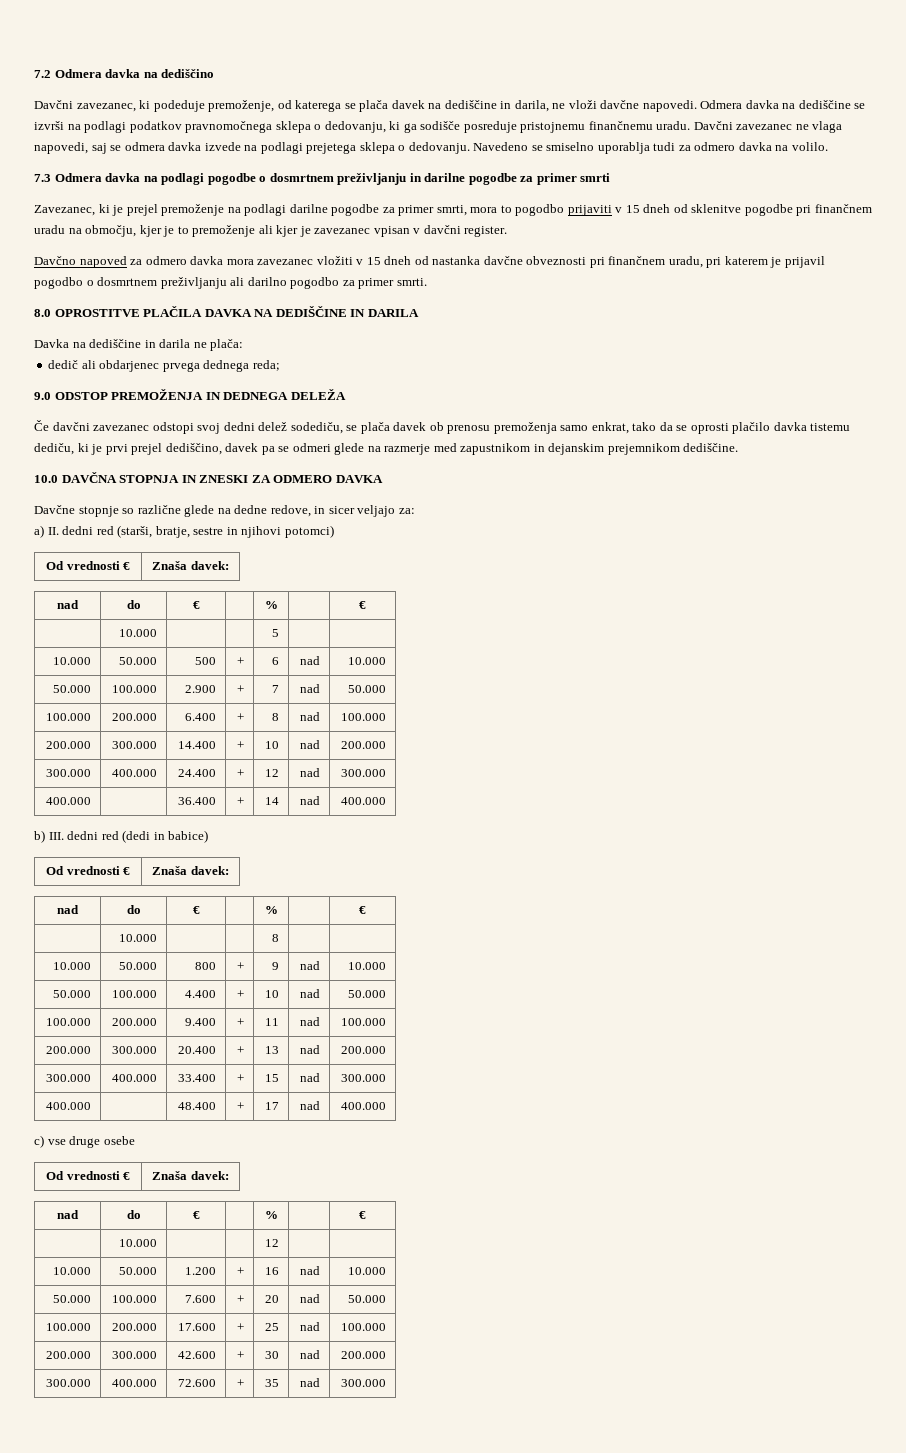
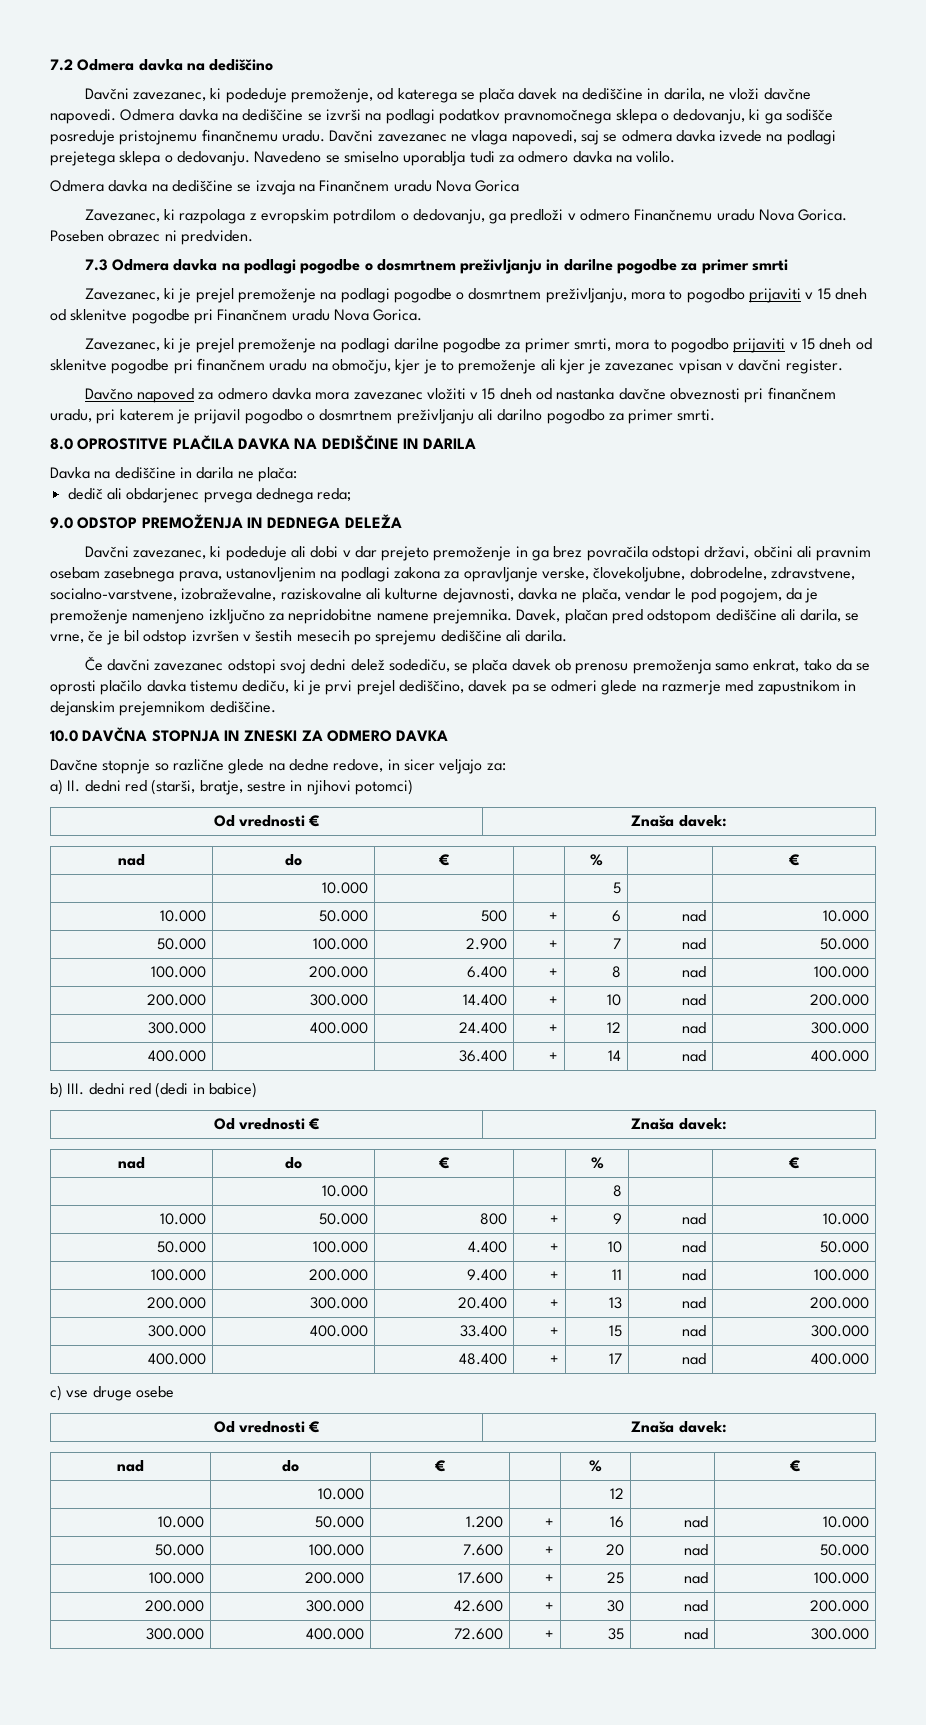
(828, 146) none -> [50,180,520,195] [84,209,848,224] [50,230,253,245] // Odmera davka na dediščine se izvaja na Finančnem uradu Nova Gorica // Zavezanec, ki razpolaga z evropskim potrdilom o dedovanju, ga predloži v odmero Finančnemu uradu Nova Gorica. Poseben obrazec ni predviden.
(611, 177) none -> [84,288,868,303] [50,309,423,324] // Zavezanec, ki je prejel premoženje na podlagi pogodbe o dosmrtnem preživljanju, mora to pogodbo prijaviti v 15 dneh od sklenitve pogodbe pri Finančnem uradu Nova Gorica.
(346, 394) none -> [84,546,872,561] [50,567,855,582] [50,588,819,603] [50,609,860,624] [50,630,568,645] // Davčni zavezanec, ki podeduje ali dobi v dar prejeto premoženje in ga brez povračila odstopi državi, občini ali pravnim osebam zasebnega prava, ustanovljenim na podlagi zakona za opravljanje verske, človekoljubne, dobrodelne, zdravstvene, socialno-varstvene, izobraževalne, raziskovalne ali kulturne dejavnosti, davka ne plača, vendar le pod pogojem, da je premoženje namenjeno izključno za nepridobitne namene prejemnika. Davek, plačan pred odstopom dediščine ali darila, se vrne, če je bil odstop izvršen v šestih mesecih po sprejemu dediščine ali darila.

